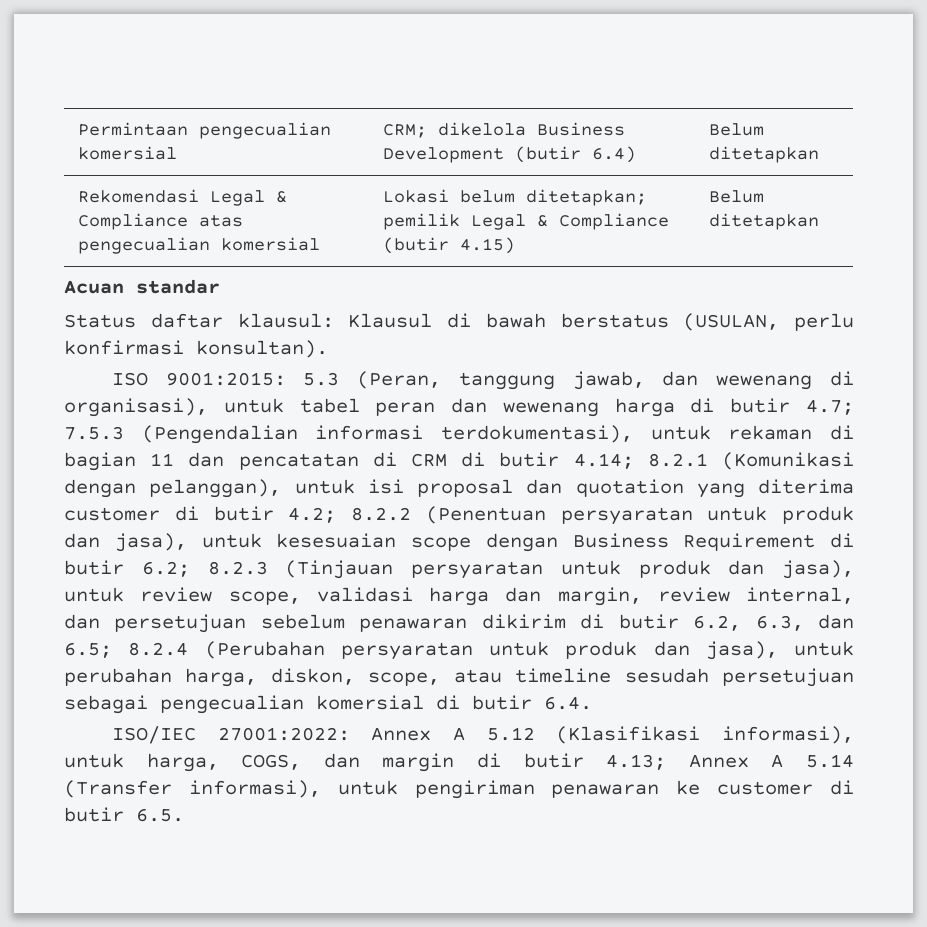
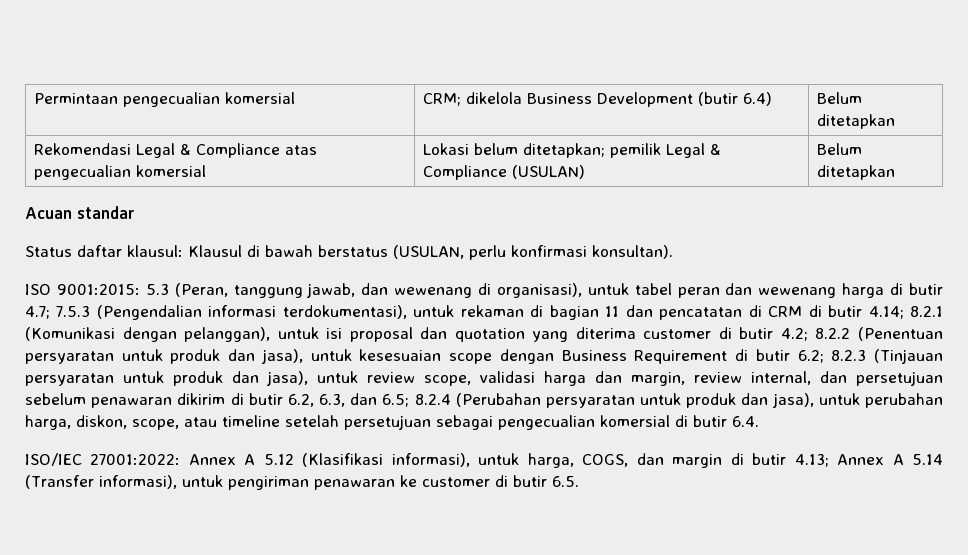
[382,237,515,254] (butir 4.15) -> [511,165,585,179] (USULAN)
[624,668,709,683] sesudah -> [285,415,339,427] setelah

